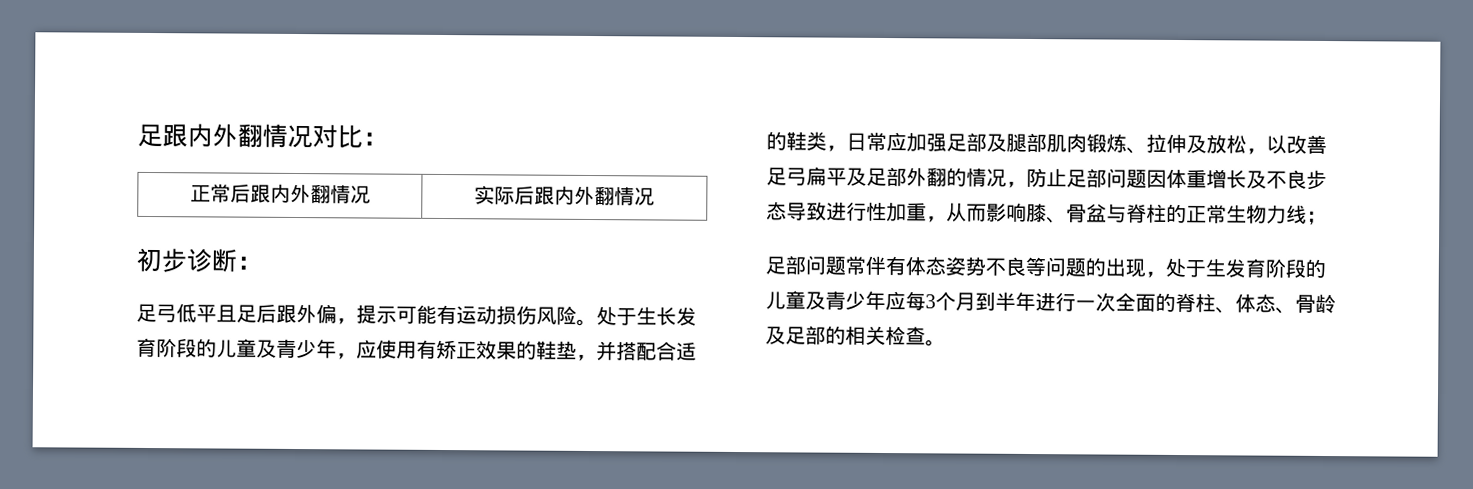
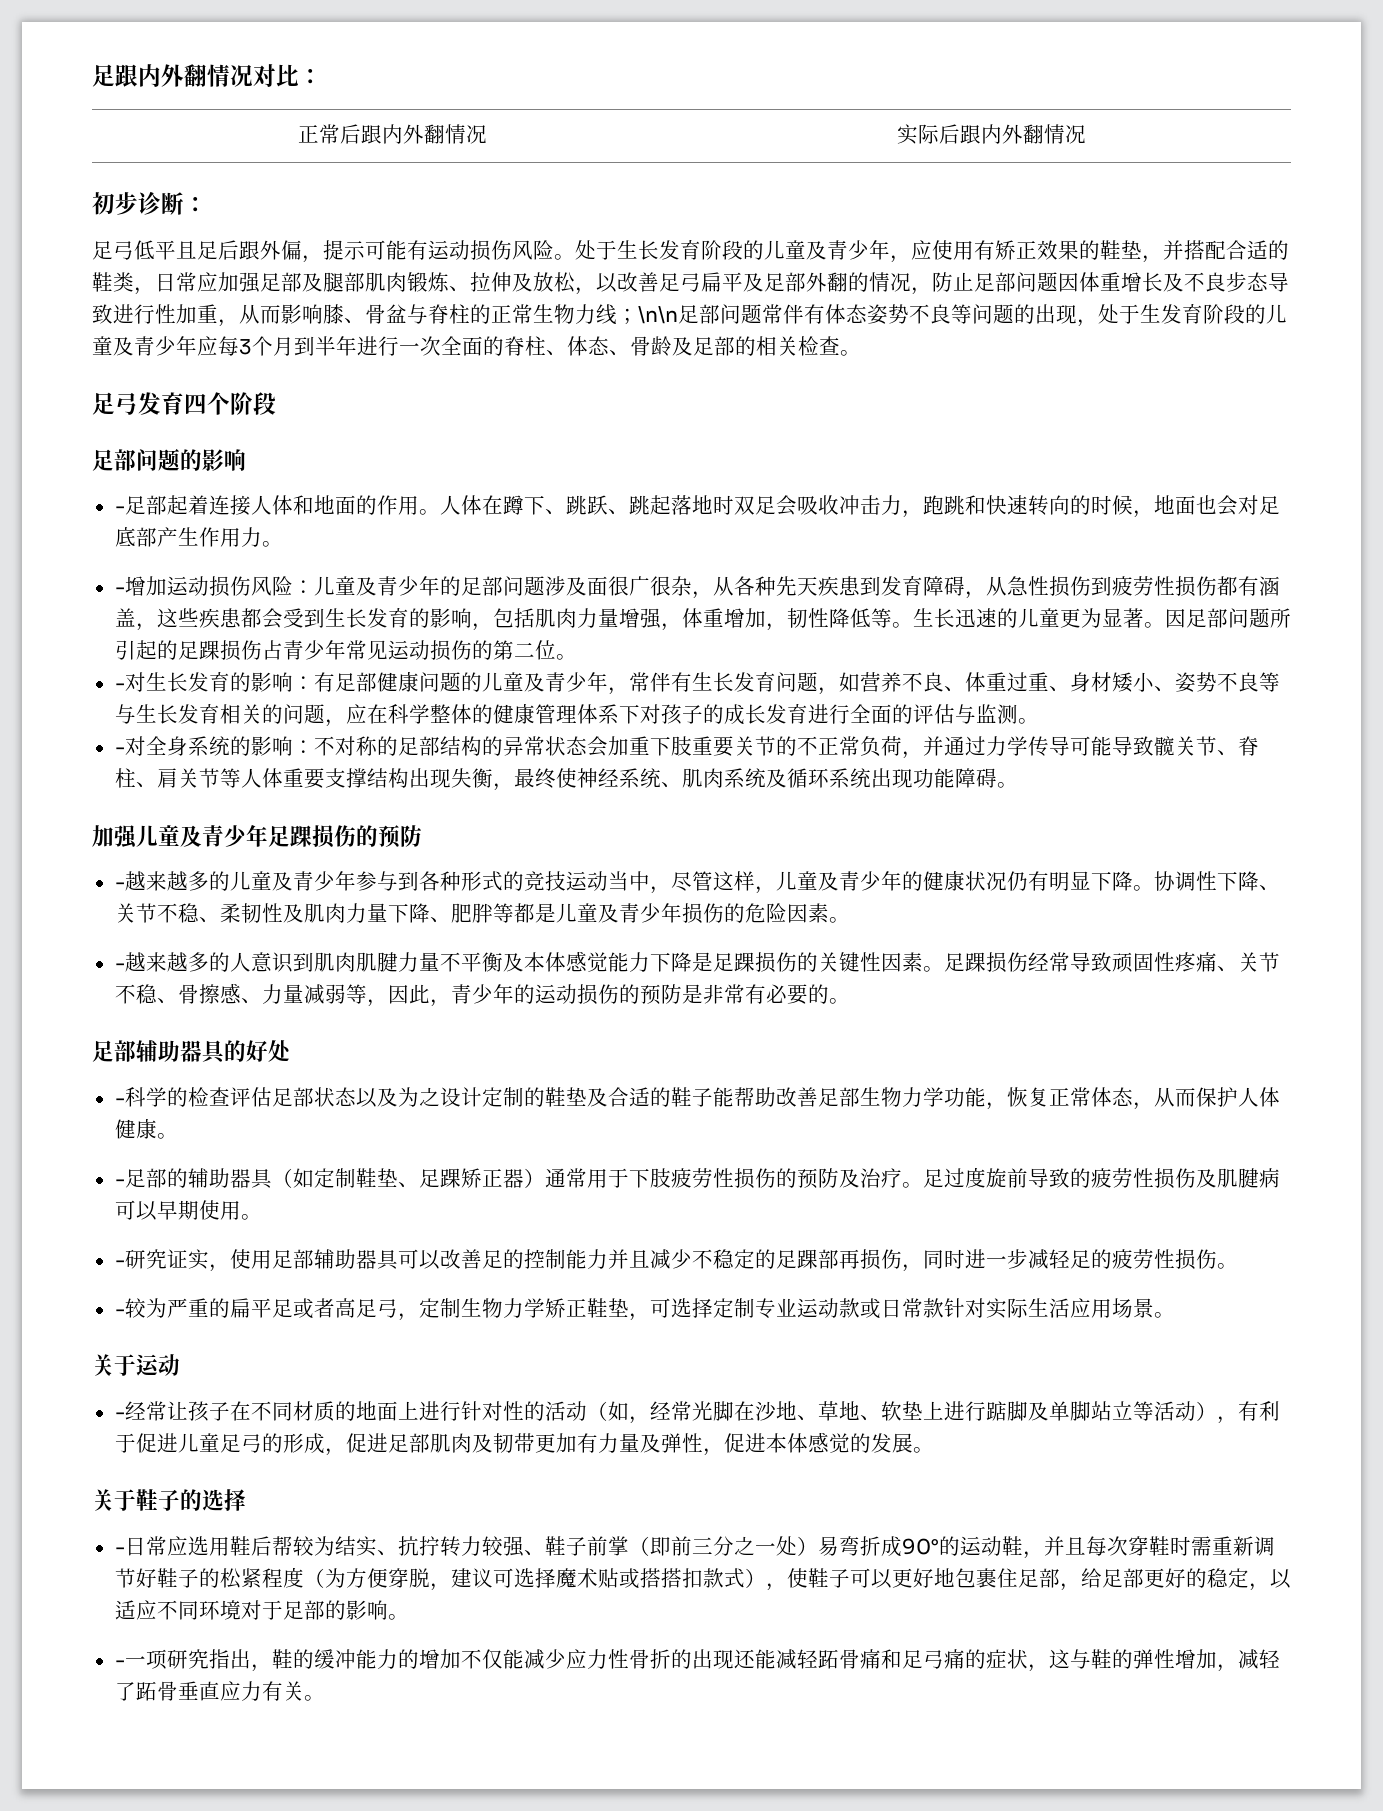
(1327, 218) // -> [638,306,678,324] \n\n
(946, 343) none -> [92,392,276,415] [92,448,246,471] [114,495,1280,518] [114,527,283,547] [114,576,1280,599] [114,608,1291,631] [114,640,577,661] [114,672,1280,695] [114,704,1039,727] [114,736,1259,759] [114,768,1018,791] [92,824,422,849] [114,871,1280,894] [114,903,850,924] [114,951,1280,973] [114,983,850,1007] [92,1040,291,1064] [114,1087,1280,1110] [114,1119,178,1139] [114,1167,1280,1189] [114,1200,262,1221] [114,1249,1238,1272] [114,1298,1175,1321] [92,1354,180,1376] [114,1401,1280,1424] [114,1432,934,1456] [92,1489,246,1511] [114,1536,1275,1559] [114,1567,1291,1591] [114,1600,409,1620] [114,1649,1280,1672] [114,1681,325,1701] // 足弓发育四个阶段 // 足部问题的影响 // -足部起着连接人体和地面的作用。人体在蹲下、跳跃、跳起落地时双足会吸收冲击力，跑跳和快速转向的时候，地面也会对足底部产生作用力。 // -增加运动损伤风险：儿童及青少年的足部问题涉及面很广很杂，从各种先天疾患到发育障碍，从急性损伤到疲劳性损伤都有涵盖，这些疾患都会受到生长发育的影响，包括肌肉力量增强，体重增加，韧性降低等。生长迅速的儿童更为显著。因足部问题所引起的足踝损伤占青少年常见运动损伤的第二位。 // -对生长发育的影响：有足部健康问题的儿童及青少年，常伴有生长发育问题，如营养不良、体重过重、身材矮小、姿势不良等与生长发育相关的问题，应在科学整体的健康管理体系下对孩子的成长发育进行全面的评估与监测。 // -对全身系统的影响：不对称的足部结构的异常状态会加重下肢重要关节的不正常负荷，并通过力学传导可能导致髋关节、脊柱、肩关节等人体重要支撑结构出现失衡，最终使神经系统、肌肉系统及循环系统出现功能障碍。 // 加强儿童及青少年足踝损伤的预防 // -越来越多的儿童及青少年参与到各种形式的竞技运动当中，尽管这样，儿童及青少年的健康状况仍有明显下降。协调性下降、关节不稳、柔韧性及肌肉力量下降、肥胖等都是儿童及青少年损伤的危险因素。 // -越来越多的人意识到肌肉肌腱力量不平衡及本体感觉能力下降是足踝损伤的关键性因素。足踝损伤经常导致顽固性疼痛、关节不稳、骨擦感、力量减弱等，因此，青少年的运动损伤的预防是非常有必要的。 // 足部辅助器具的好处 // -科学的检查评估足部状态以及为之设计定制的鞋垫及合适的鞋子能帮助改善足部生物力学功能，恢复正常体态，从而保护人体健康。 // -足部的辅助器具（如定制鞋垫、足踝矫正器）通常用于下肢疲劳性损伤的预防及治疗。足过度旋前导致的疲劳性损伤及肌腱病可以早期使用。 // -研究证实，使用足部辅助器具可以改善足的控制能力并且减少不稳定的足踝部再损伤，同时进一步减轻足的疲劳性损伤。 // -较为严重的扁平足或者高足弓，定制生物力学矫正鞋垫，可选择定制专业运动款或日常款针对实际生活应用场景。 // 关于运动 // -经常让孩子在不同材质的地面上进行针对性的活动（如，经常光脚在沙地、草地、软垫上进行踮脚及单脚站立等活动），有利于促进儿童足弓的形成，促进足部肌肉及韧带更加有力量及弹性，促进本体感觉的发展。 // 关于鞋子的选择 // -日常应选用鞋后帮较为结实、抗拧转力较强、鞋子前掌（即前三分之一处）易弯折成90°的运动鞋，并且每次穿鞋时需重新调节好鞋子的松紧程度（为方便穿脱，建议可选择魔术贴或搭搭扣款式），使鞋子可以更好地包裹住足部，给足部更好的稳定，以适应不同环境对于足部的影响。 // -一项研究指出，鞋的缓冲能力的增加不仅能减少应力性骨折的出现还能减轻跖骨痛和足弓痛的症状，这与鞋的弹性增加，减轻了跖骨垂直应力有关。

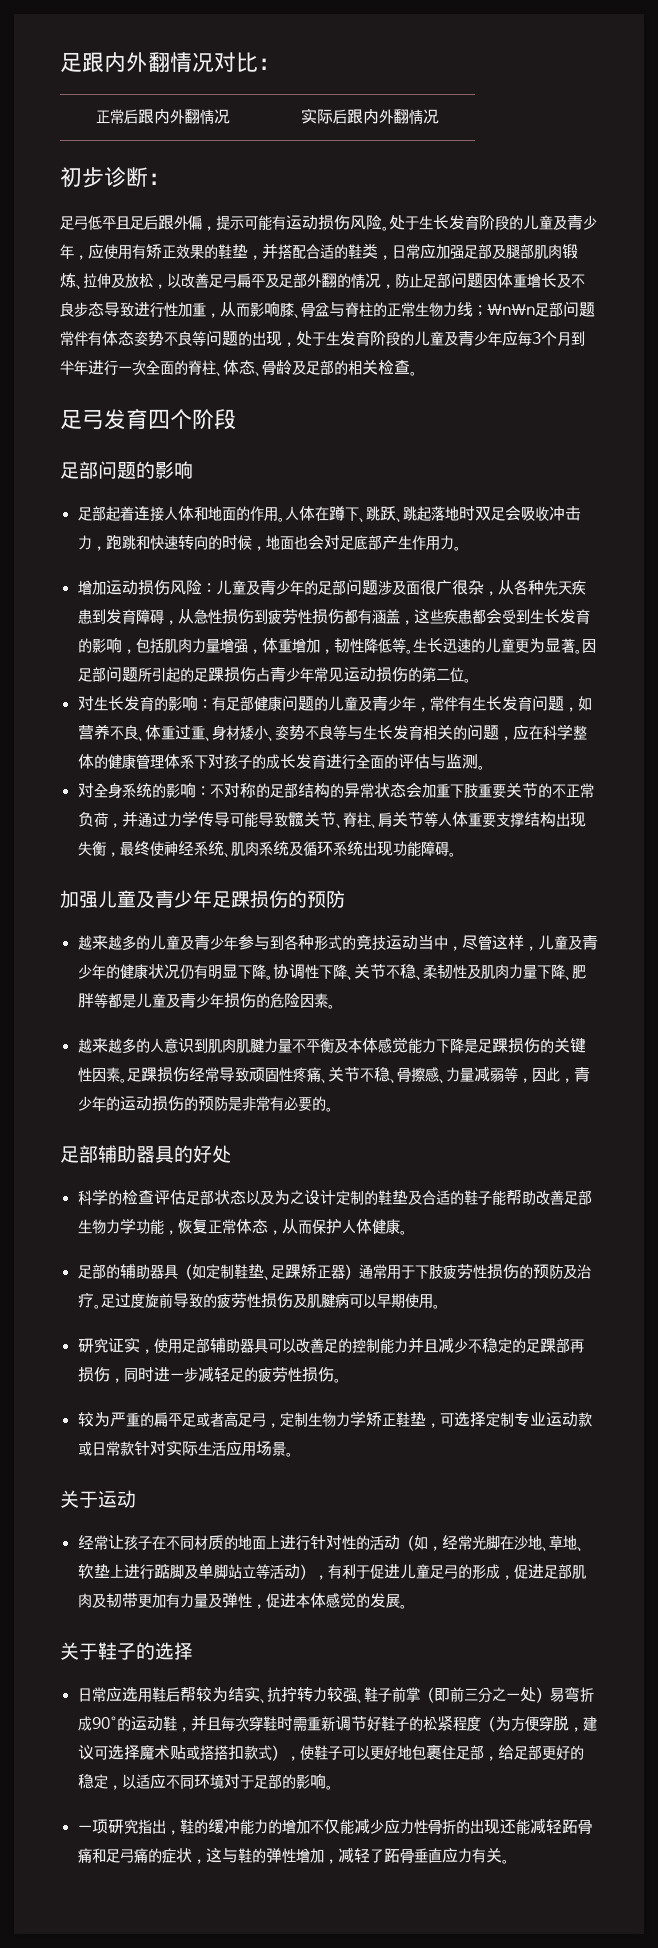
[114,506,125,513] - -> (193, 470) none
[114,587,125,594] - -> (461, 548) none
[114,683,125,690] - -> (471, 680) none
[114,747,125,754] - -> (485, 767) none
[114,882,125,889] - -> (345, 899) none
[114,963,125,970] - -> (335, 1006) none
[114,1098,125,1105] - -> (231, 1154) none
[114,1179,125,1186] - -> (407, 1232) none
[114,1260,125,1267] - -> (440, 1306) none
[114,1309,125,1316] - -> (341, 1380) none
[114,1412,125,1419] - -> (136, 1499) none
[114,1547,125,1554] - -> (193, 1651) none
[114,1660,125,1667] - -> (333, 1787) none

